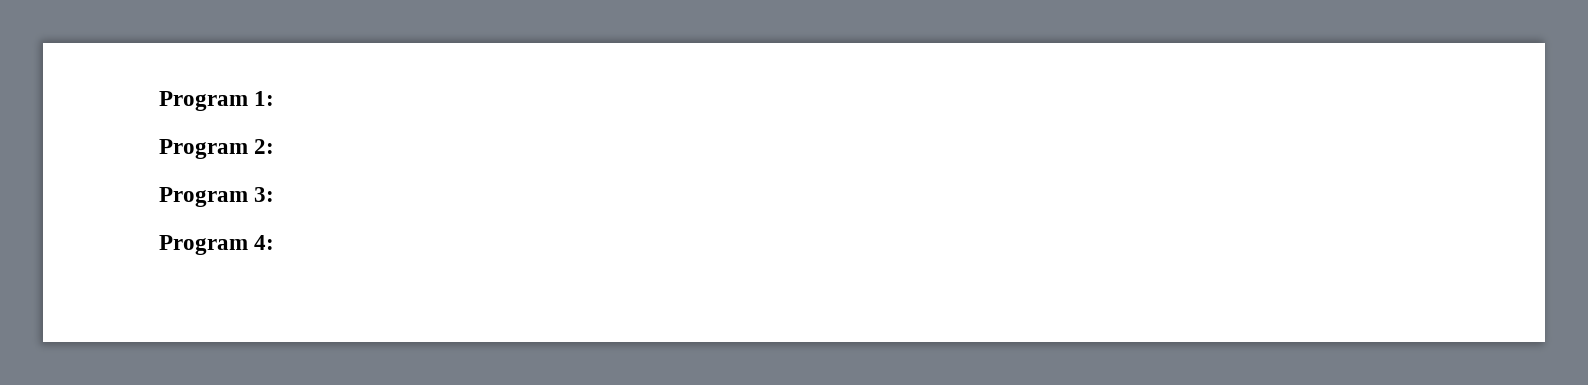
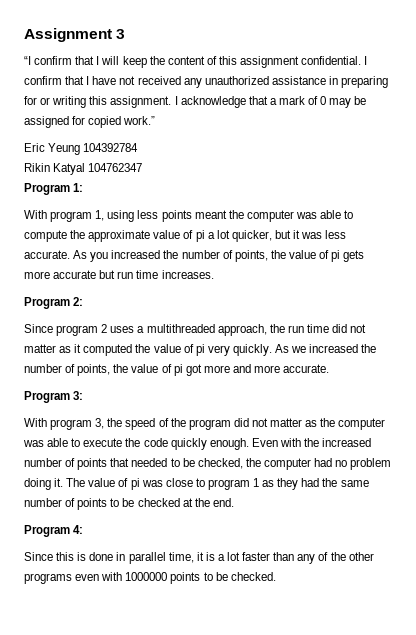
[159,91,275,111] [159,139,275,159] [159,187,275,207] [159,235,275,255] Program 1: // Program 2: // Program 3: // Program 4: -> [24,28,126,42] [24,56,368,68] [24,76,389,88] [24,96,367,108] [24,116,156,128] [24,143,139,155] [24,163,143,175] [24,183,84,195] [24,210,354,222] [24,230,347,242] [24,250,365,262] [24,270,214,279] [24,297,84,309] [24,324,367,336] [24,344,377,356] [24,364,330,376] [24,391,84,403] [24,418,386,430] [23,438,372,450] [24,458,392,470] [24,478,369,490] [24,498,234,510] [24,525,84,537] [24,552,374,564] [24,572,276,584] Assignment 3 // “I confirm that I will keep the content of this assignment confidential. I confirm that I have not received any unauthorized assistance in preparing for or writing this assignment. I acknowledge that a mark of 0 may be assigned for copied work.” // Eric Yeung 104392784 // Rikin Katyal 104762347 // Program 1: // With program 1, using less points meant the computer was able to compute the approximate value of pi a lot quicker, but it was less accurate. As you increased the number of points, the value of pi gets more accurate but run time increases. // Program 2: // Since program 2 uses a multithreaded approach, the run time did not matter as it computed the value of pi very quickly. As we increased the number of points, the value of pi got more and more accurate. // Program 3: // With program 3, the speed of the program did not matter as the computer was able to execute the code quickly enough. Even with the increased number of points that needed to be checked, the computer had no problem doing it. The value of pi was close to program 1 as they had the same number of points to be checked at the end. // Program 4: // Since this is done in parallel time, it is a lot faster than any of the other programs even with 1000000 points to be checked.

